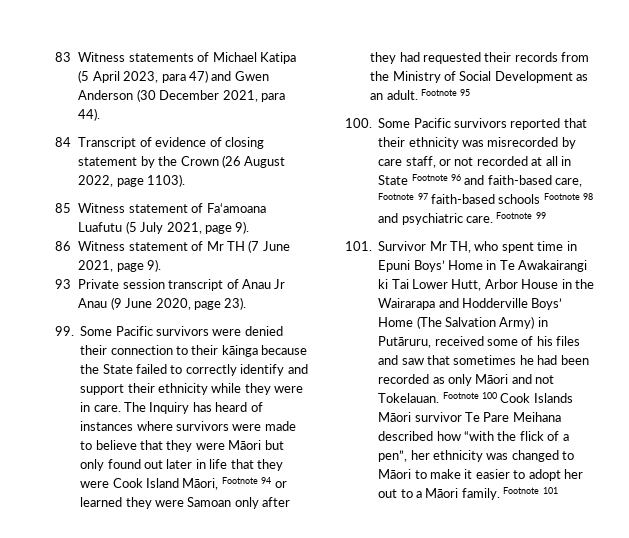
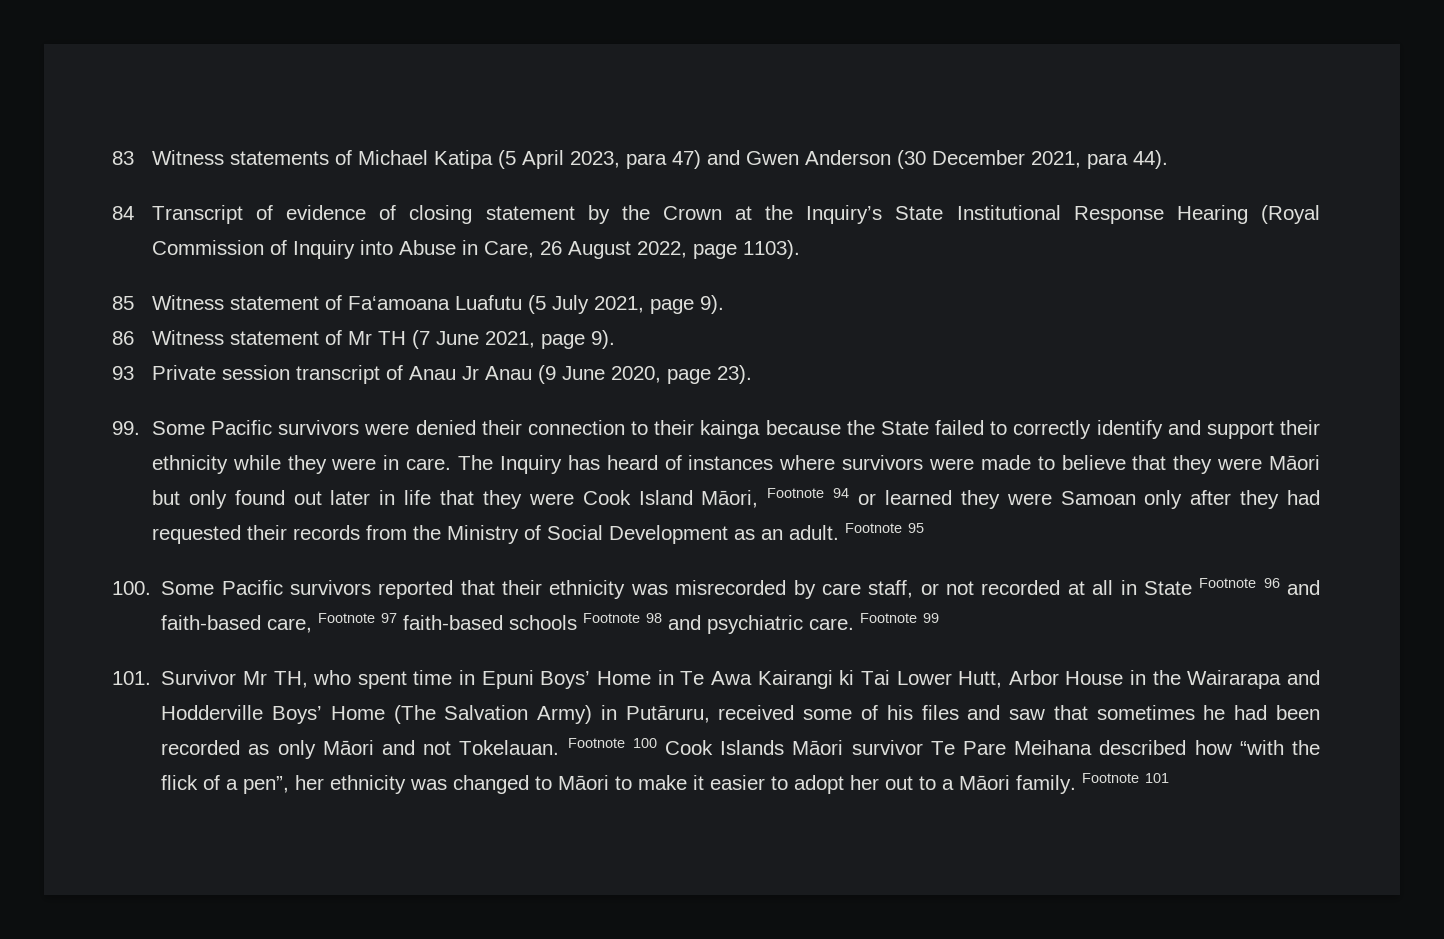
[221,155,241,168] (26 -> [735,205,1320,224] [151,240,562,259] at the Inquiry’s State Institutional Response Hearing (Royal Commission of Inquiry into Abuse in Care, 26
[221,345,258,357] kāinga -> [700,420,761,439] kainga
[518,260,588,272] Awakairangi -> [710,670,833,689] Awa Kairangi

